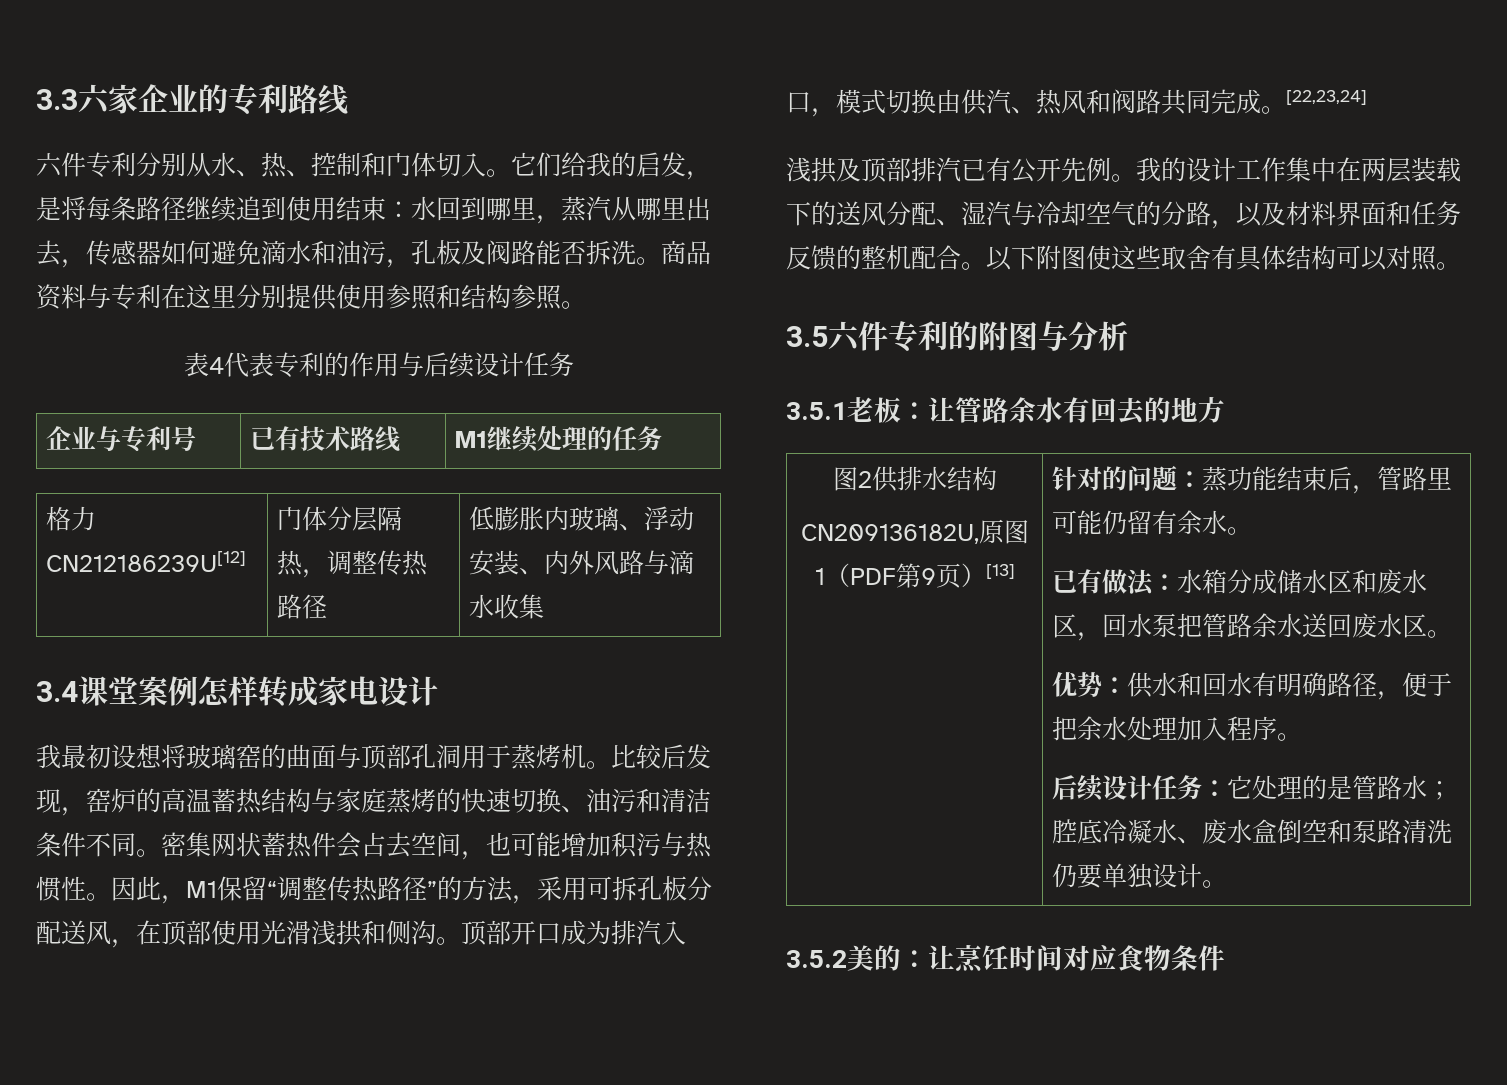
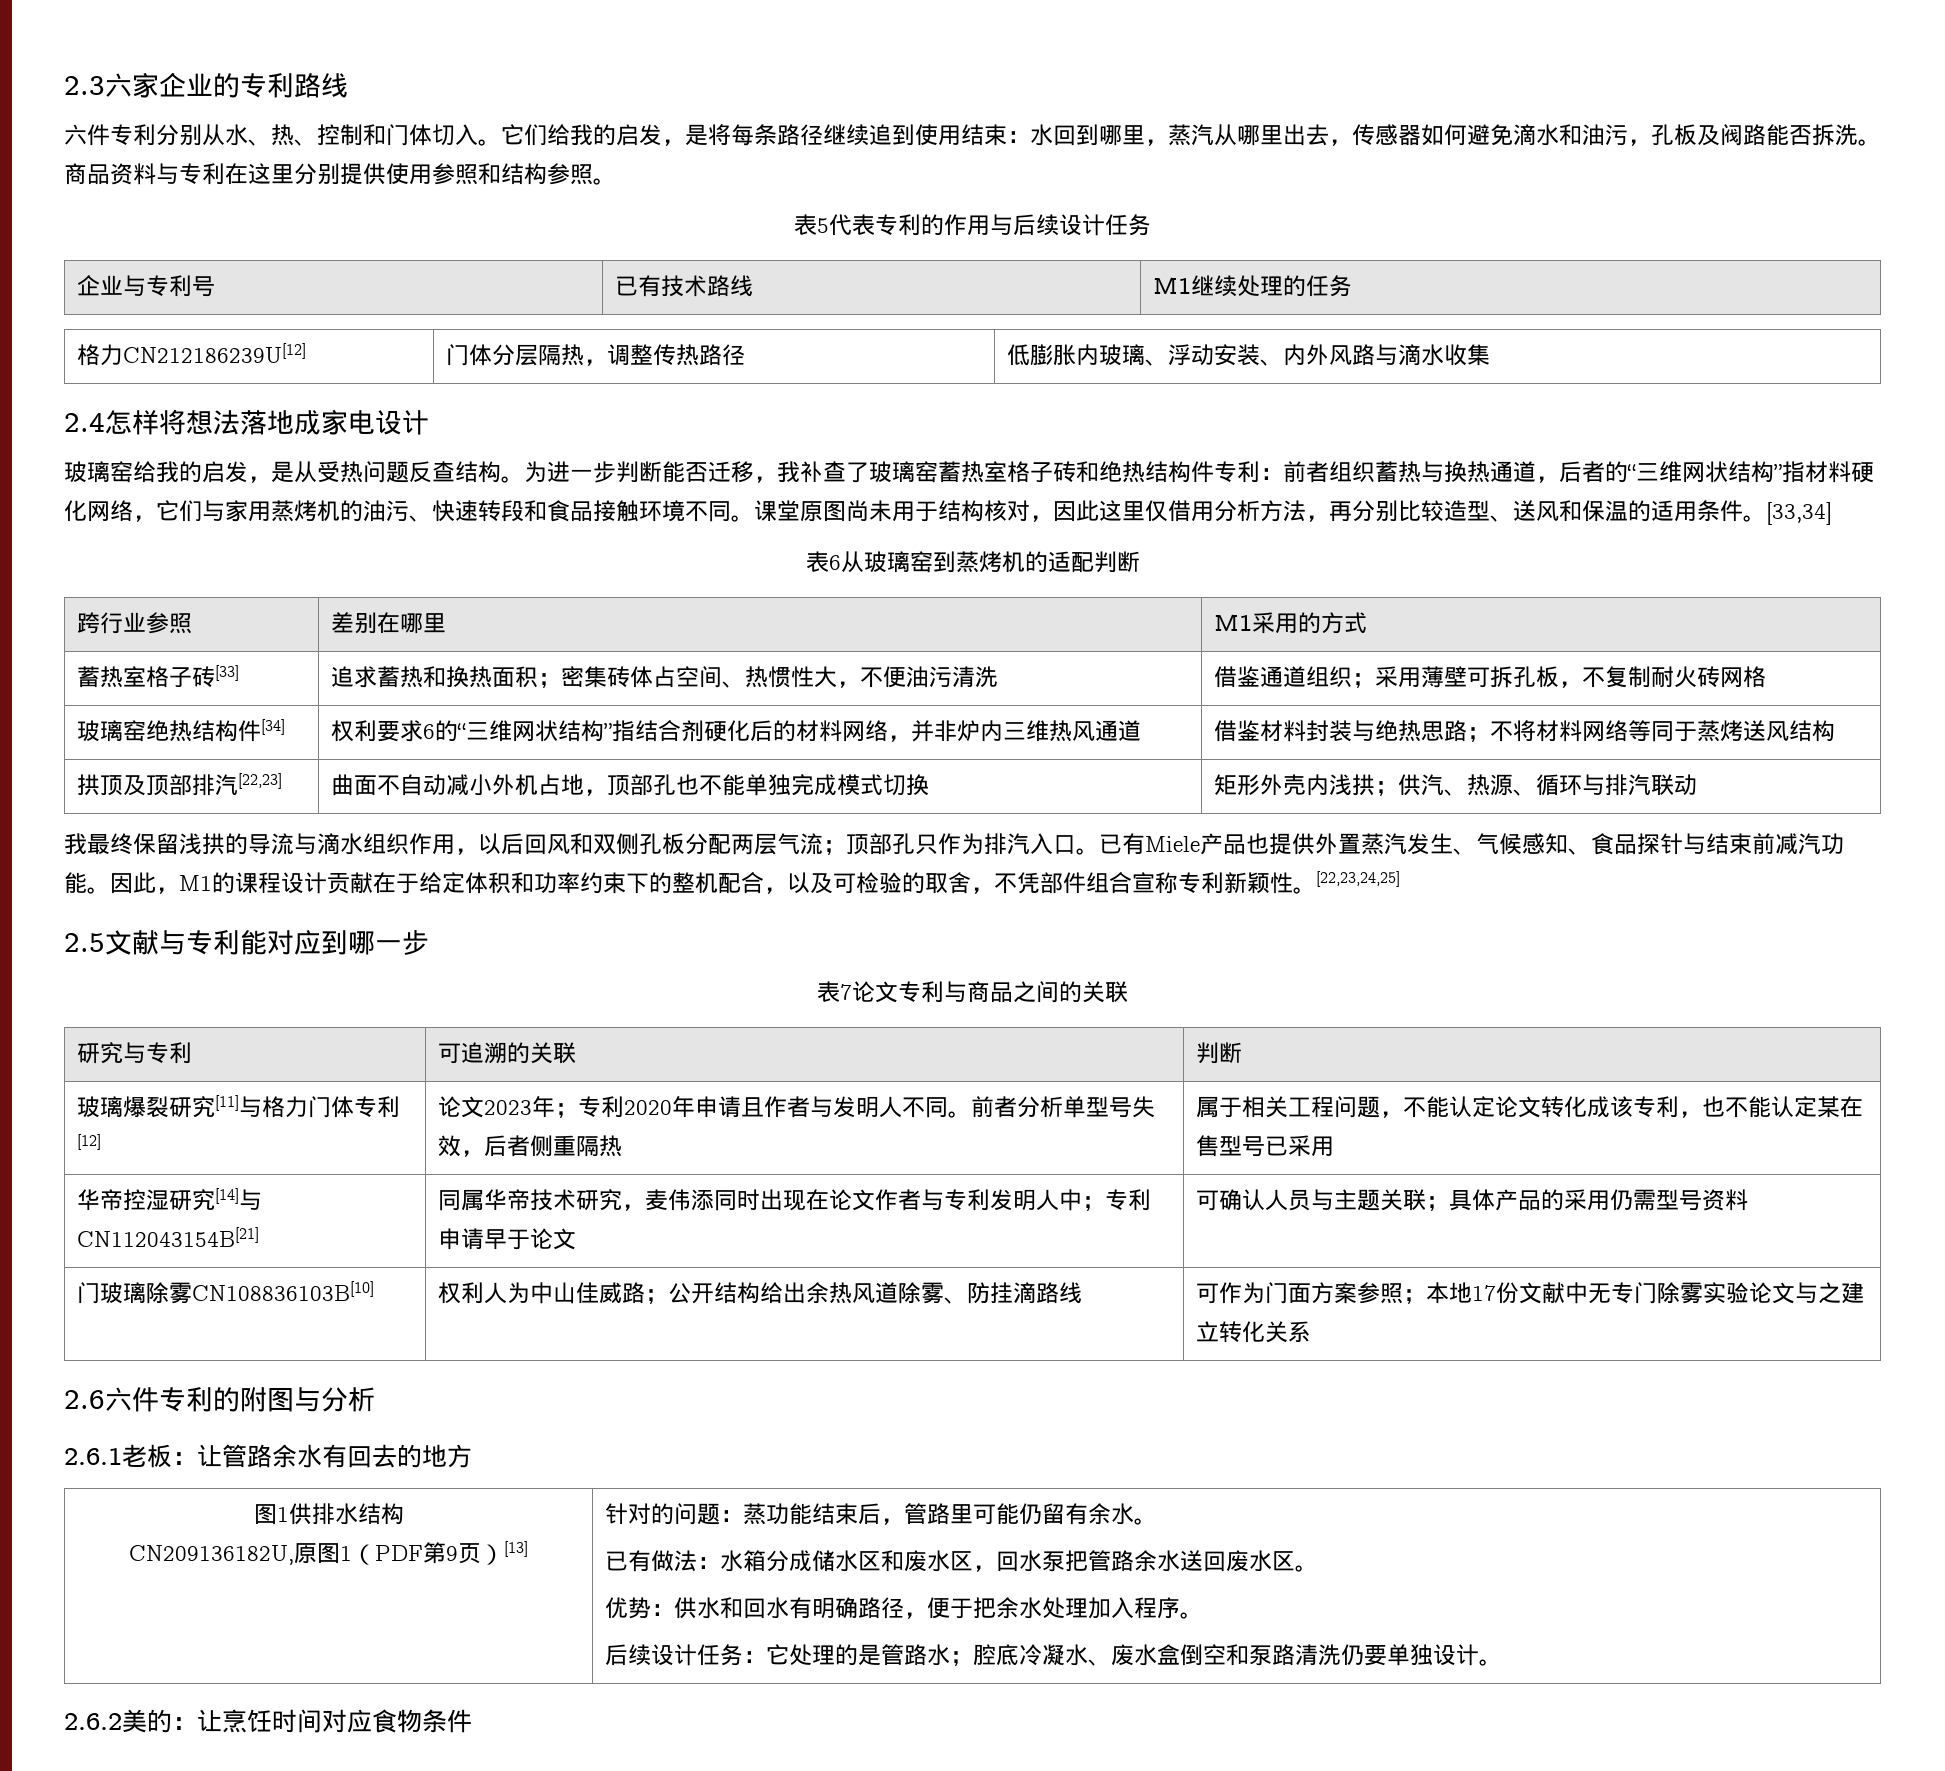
[36,89,78,110] 3.3 -> [64,76,105,95] 2.3
[208,357,224,374] 4 -> [817,218,829,233] 5
[36,676,438,707] [36,744,711,770] [36,788,711,816] [36,832,712,860] [36,876,712,904] [36,920,686,948] [786,89,1286,117] [1286,90,1367,105] [786,157,1461,183] [786,201,1461,229] [786,245,1461,271] [786,326,828,347] 3.4课堂案例怎样转成家电设计 // 我最初设想将玻璃窑的曲面与顶部孔洞用于蒸烤机。比较后发现，窑炉的高温蓄热结构与家庭蒸烤的快速切换、油污和清洁条件不同。密集网状蓄热件会占去空间，也可能增加积污与热惯性。因此，M1保留“调整传热路径”的方法，采用可拆孔板分配送风，在顶部使用光滑浅拱和侧沟。顶部开口成为排汽入口，模式切换由供汽、热风和阀路共同完成。[22,23,24] // 浅拱及顶部排汽已有公开先例。我的设计工作集中在两层装载下的送风分配、湿汽与冷却空气的分路，以及材料界面和任务反馈的整机配合。以下附图使这些取舍有具体结构可以对照。 // 3.5 -> [64,409,429,435] [64,461,1874,483] [64,500,1832,525] [805,551,1140,573] [77,612,193,634] [331,612,447,634] [1214,612,1368,634] [77,665,240,688] [331,666,999,688] [1214,666,1767,688] [77,719,286,742] [331,720,1142,742] [1214,720,1836,742] [77,773,283,796] [331,774,930,796] [1214,774,1698,796] [64,833,1844,855] [64,872,1316,894] [1316,871,1400,887] [64,930,429,955] [817,981,1128,1003] [77,1042,193,1064] [438,1042,577,1064] [1196,1042,1243,1064] [77,1095,401,1118] [77,1134,102,1150] [438,1096,1156,1118] [438,1135,623,1157] [1196,1096,1864,1118] [1196,1135,1335,1157] [77,1188,263,1211] [77,1227,260,1247] [438,1189,1152,1211] [438,1228,577,1250] [1196,1189,1749,1211] [77,1281,375,1304] [438,1282,1083,1304] [1196,1282,1865,1304] [1196,1321,1312,1343] [64,1390,105,1409] 2.4怎样将想法落地成家电设计 // 玻璃窑给我的启发，是从受热问题反查结构。为进一步判断能否迁移，我补查了玻璃窑蓄热室格子砖和绝热结构件专利：前者组织蓄热与换热通道，后者的“三维网状结构”指材料硬化网络，它们与家用蒸烤机的油污、快速转段和食品接触环境不同。课堂原图尚未用于结构核对，因此这里仅借用分析方法，再分别比较造型、送风和保温的适用条件。[33,34] // 表6从玻璃窑到蒸烤机的适配判断 // 跨行业参照 | 差别在哪里 | M1采用的方式 // 蓄热室格子砖[33] | 追求蓄热和换热面积；密集砖体占空间、热惯性大，不便油污清洗 | 借鉴通道组织；采用薄壁可拆孔板，不复制耐火砖网格 // 玻璃窑绝热结构件[34] | 权利要求6的“三维网状结构”指结合剂硬化后的材料网络，并非炉内三维热风通道 | 借鉴材料封装与绝热思路；不将材料网络等同于蒸烤送风结构 // 拱顶及顶部排汽[22,23] | 曲面不自动减小外机占地，顶部孔也不能单独完成模式切换 | 矩形外壳内浅拱；供汽、热源、循环与排汽联动 // 我最终保留浅拱的导流与滴水组织作用，以后回风和双侧孔板分配两层气流；顶部孔只作为排汽入口。已有Miele产品也提供外置蒸汽发生、气候感知、食品探针与结束前减汽功能。因此，M1的课程设计贡献在于给定体积和功率约束下的整机配合，以及可检验的取舍，不凭部件组合宣称专利新颖性。[22,23,24,25] // 2.5文献与专利能对应到哪一步 // 表7论文专利与商品之间的关联 // 研究与专利 | 可追溯的关联 | 判断 // 玻璃爆裂研究[11]与格力门体专利[12] | 论文2023年；专利2020年申请且作者与发明人不同。前者分析单型号失效，后者侧重隔热 | 属于相关工程问题，不能认定论文转化成该专利，也不能认定某在售型号已采用 // 华帝控湿研究[14]与CN112043154B[21] | 同属华帝技术研究，麦伟添同时出现在论文作者与专利发明人中；专利申请早于论文 | 可确认人员与主题关联；具体产品的采用仍需型号资料 // 门玻璃除雾CN108836103B[10] | 权利人为中山佳威路；公开结构给出余热风道除雾、防挂滴路线 | 可作为门面方案参照；本地17份文献中无专门除雾实验论文与之建立转化关系 // 2.6
[786,402,847,420] 3.5.1 -> [64,1448,122,1465] 2.6.1
[857,471,872,488] 2 -> [276,1507,289,1522] 1
[786,950,847,968] 3.5.2 -> [64,1713,122,1730] 2.6.2

